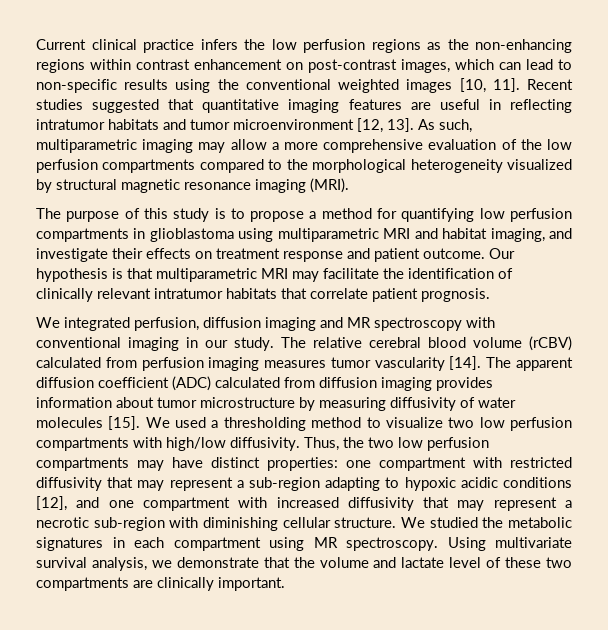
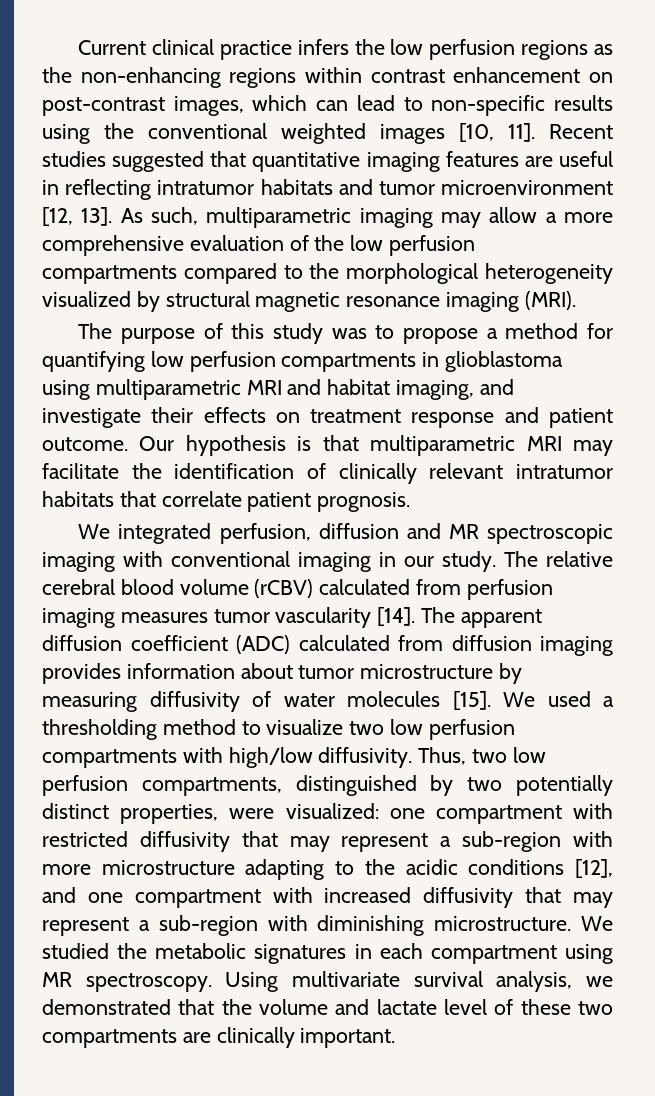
[214,208,226,219] is -> [331,328,367,339] was
[265,317,316,331] imaging -> (399, 531) none
[374,317,462,331] spectroscopy -> [487,524,613,544] [42,552,115,572] spectroscopic imaging
[343,437,489,451] [36,457,338,471] the two low perfusion compartments may have distinct properties: -> [472,747,546,763] [42,775,613,796] [42,803,379,824] two low perfusion compartments, distinguished by two potentially distinct properties, were visualized:
(320, 484) none -> [573,831,613,847] [42,860,235,875] with more microstructure
[404,477,456,491] hypoxic -> [364,859,395,875] the
[36,517,89,528] necrotic -> (150, 925) none
[282,517,397,528] cellular structure. -> [434,916,572,931] microstructure.
[176,557,259,568] demonstrate -> [42,999,171,1015] demonstrated

